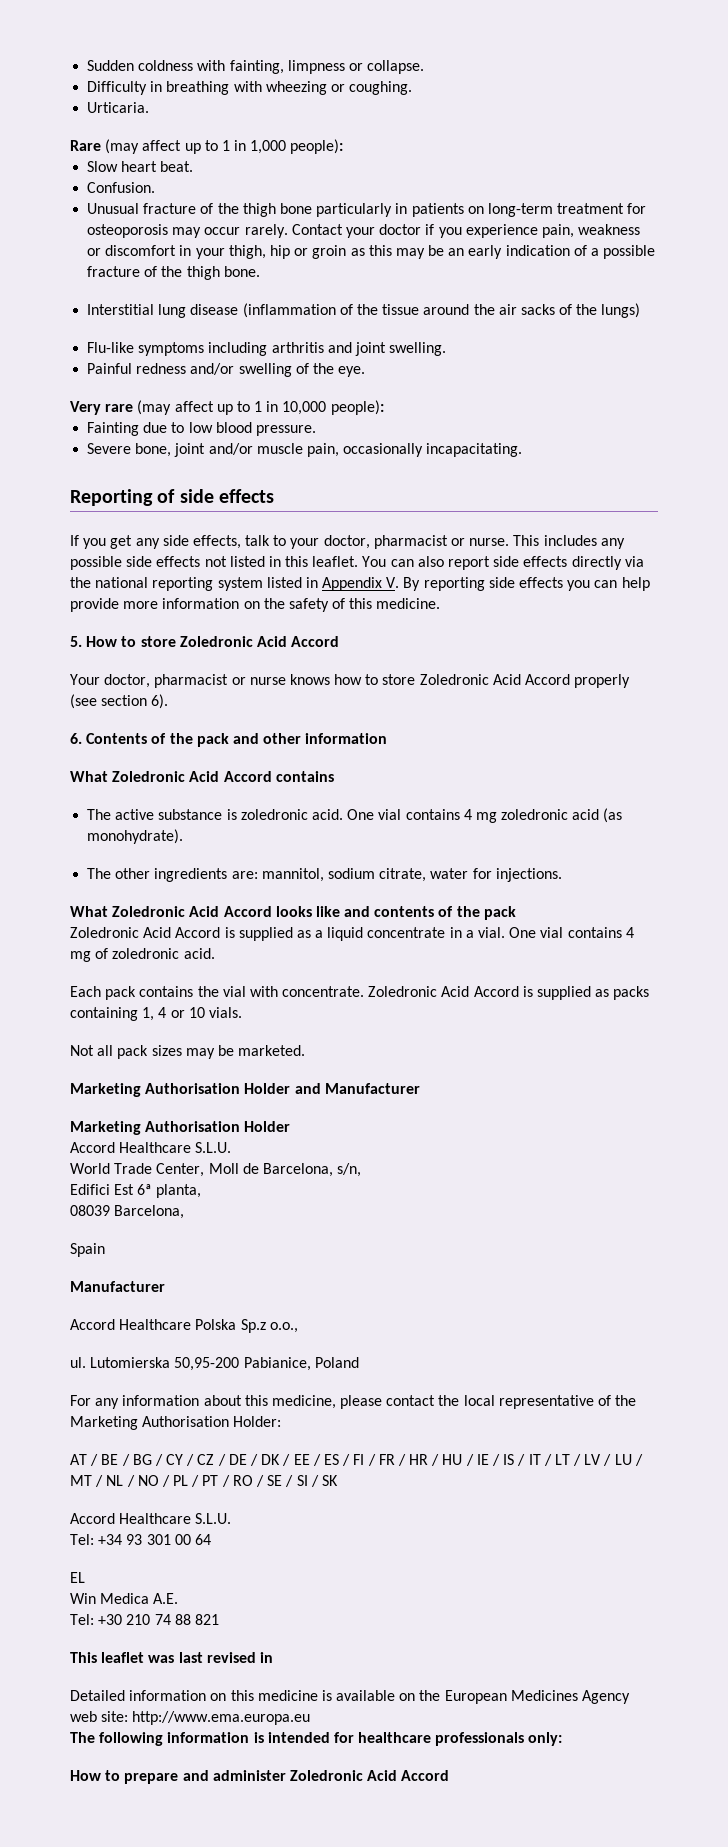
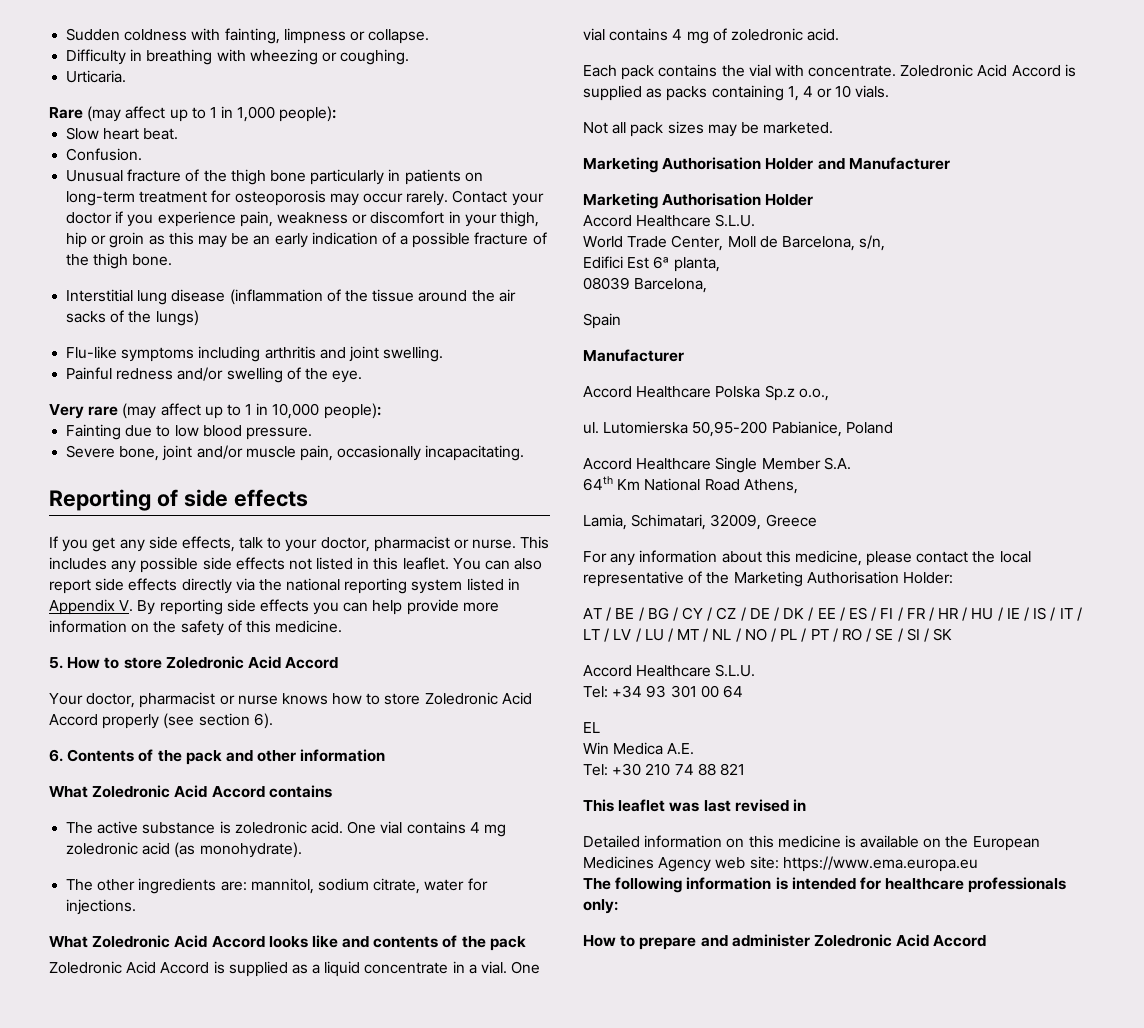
(359, 1362) none -> [583,457,851,473] [583,476,798,494] [583,514,817,530] // Accord Healthcare Single Member S.A. // 64th Km National Road Athens, // Lamia, Schimatari, 32009, Greece
[132,1711,311,1725] http://www.ema.europa.eu -> [782,856,978,872] https://www.ema.europa.eu

